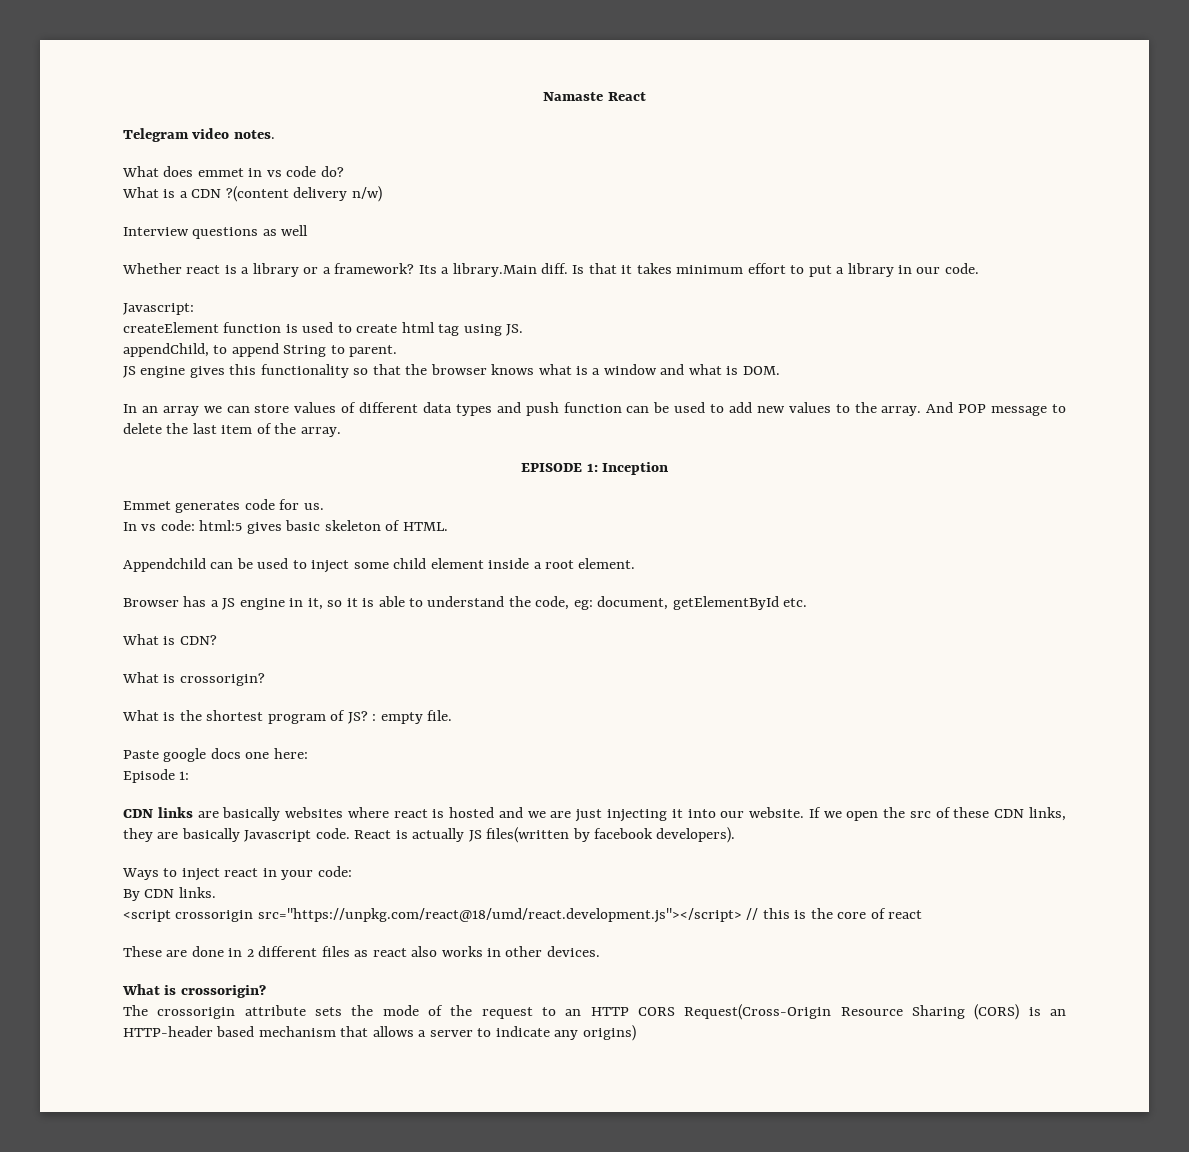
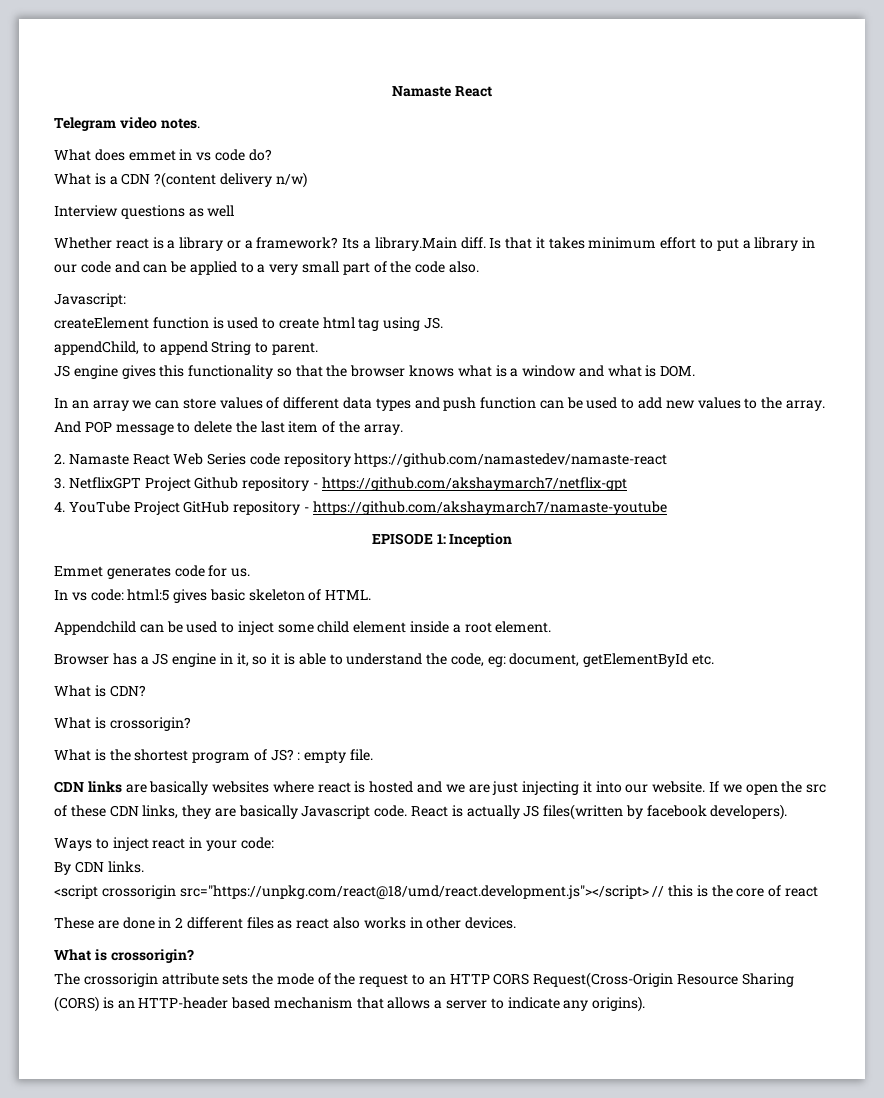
[944,263,979,274] code. -> [80,261,479,275] code and can be applied to a very small part of the code also.
(341, 432) none -> [54,453,668,467] [54,477,627,491] [54,501,667,515] // 2. Namaste React Web Series code repository https://github.com/namastedev/namaste-react // 3. NetflixGPT Project Github repository - https://github.com/akshaymarch7/netflix-gpt // 4. YouTube Project GitHub repository - https://github.com/akshaymarch7/namaste-youtube
[123,748,308,762] [123,769,190,783] // Paste google docs one here: // Episode 1: -> (374, 755) none
[582,1025,636,1041] origins) -> [592,996,646,1012] origins).

